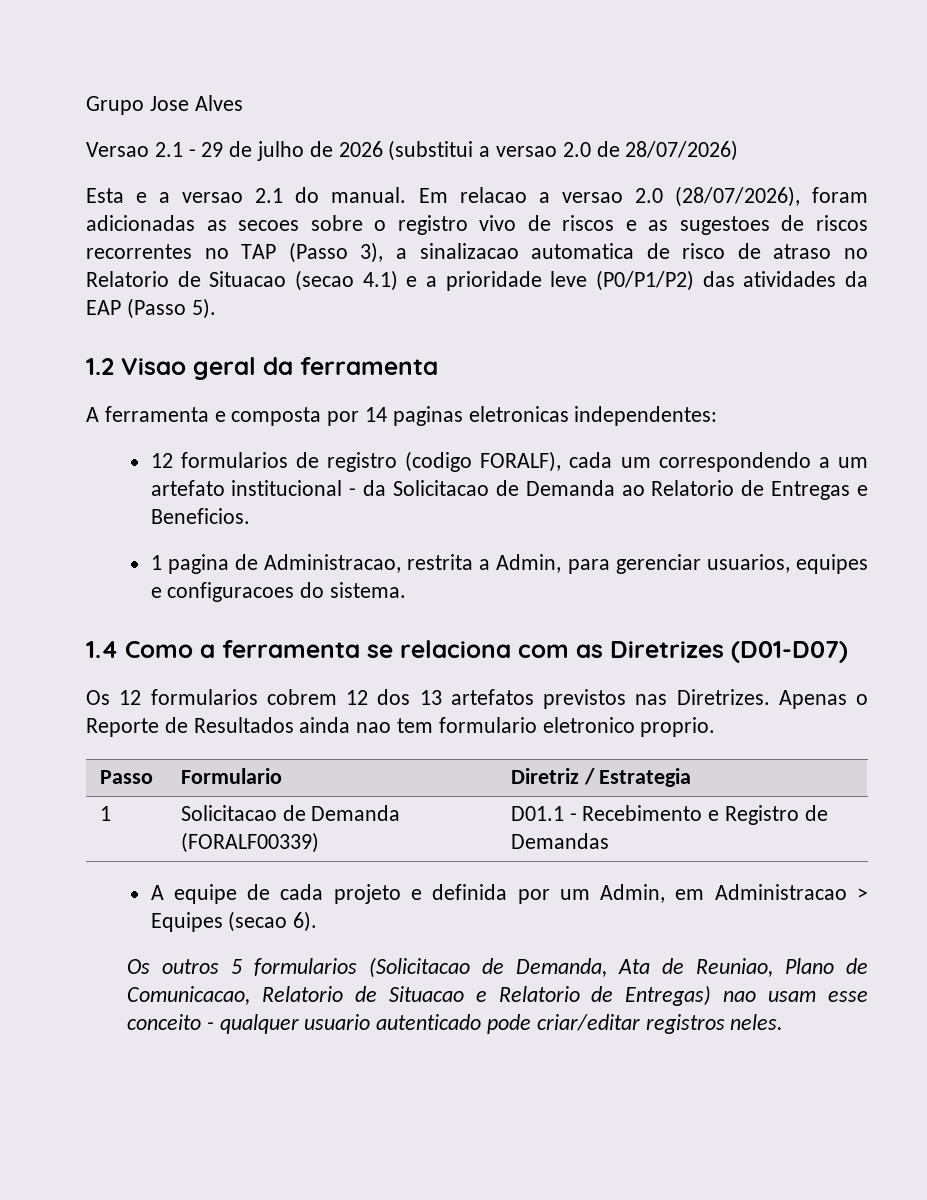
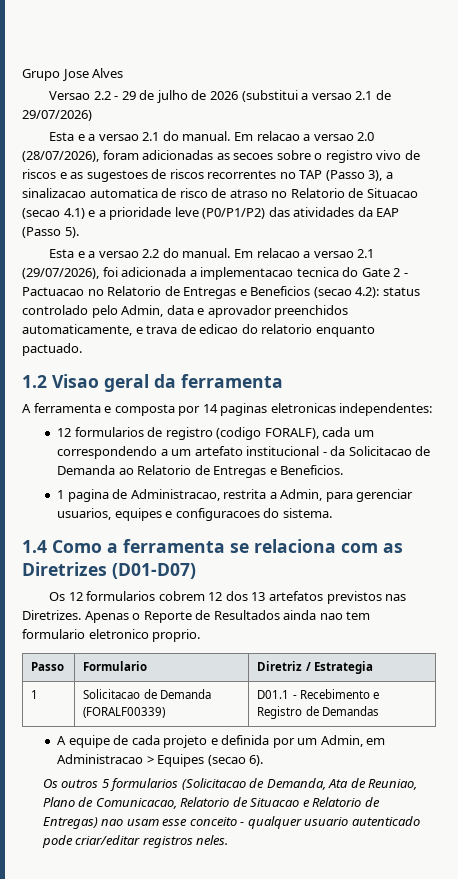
[154,142,183,157] 2.1 -> [93,91,111,100] 2.2
[562,140,739,161] 2.0 de 28/07/2026) -> [355,90,391,100] [22,110,92,121] 2.1 de 29/07/2026)
(216, 308) none -> [49,248,375,258] [22,267,408,280] [22,286,420,299] [22,305,349,318] [22,324,375,337] [22,343,82,356] // Esta e a versao 2.2 do manual. Em relacao a versao 2.1 (29/07/2026), foi adicionada a implementacao tecnica do Gate 2 - Pactuacao no Relatorio de Entregas e Beneficios (secao 4.2): status controlado pelo Admin, data e aprovador preenchidos automaticamente, e trava de edicao do relatorio enquanto pactuado.

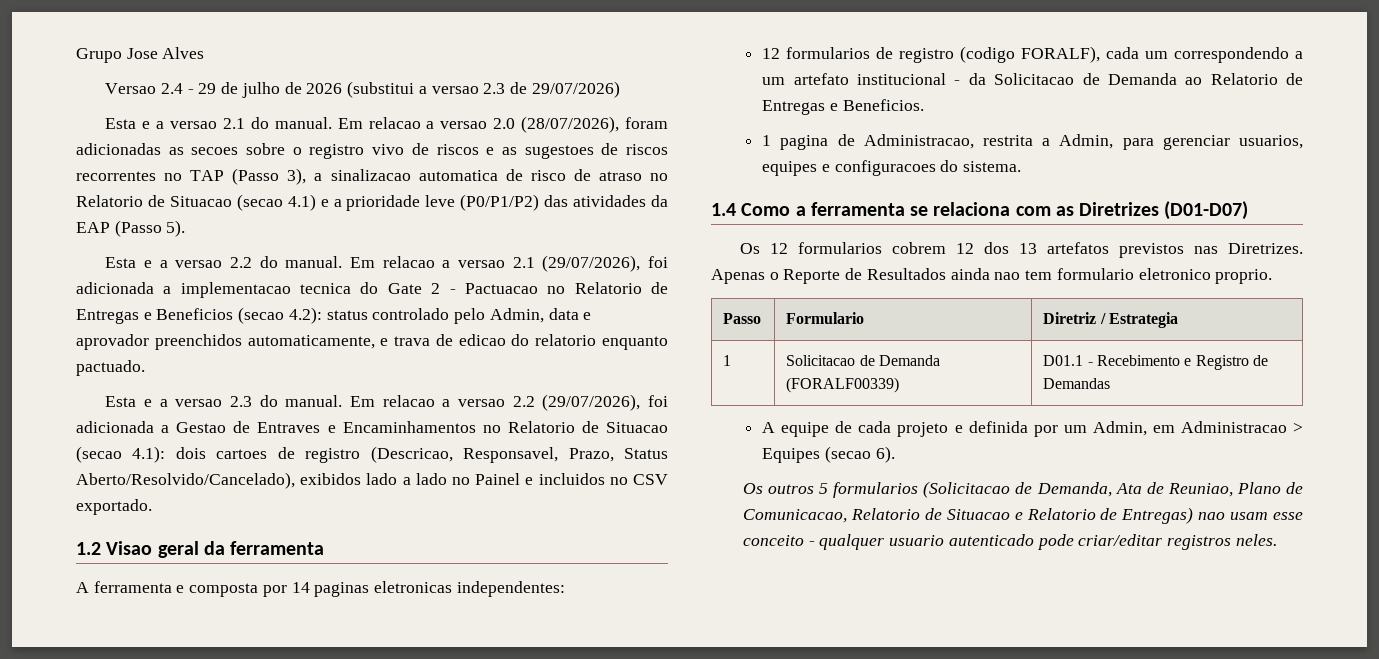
[93,91,111,100] 2.2 -> [161,83,184,94] 2.4
[355,91,373,100] 2.1 -> [483,83,506,94] 2.3
(82, 349) none -> [105,394,668,411] [76,421,669,433] [76,446,669,463] [76,472,668,489] [76,499,152,515] // Esta e a versao 2.3 do manual. Em relacao a versao 2.2 (29/07/2026), foi adicionada a Gestao de Entraves e Encaminhamentos no Relatorio de Situacao (secao 4.1): dois cartoes de registro (Descricao, Responsavel, Prazo, Status Aberto/Resolvido/Cancelado), exibidos lado a lado no Painel e incluidos no CSV exportado.

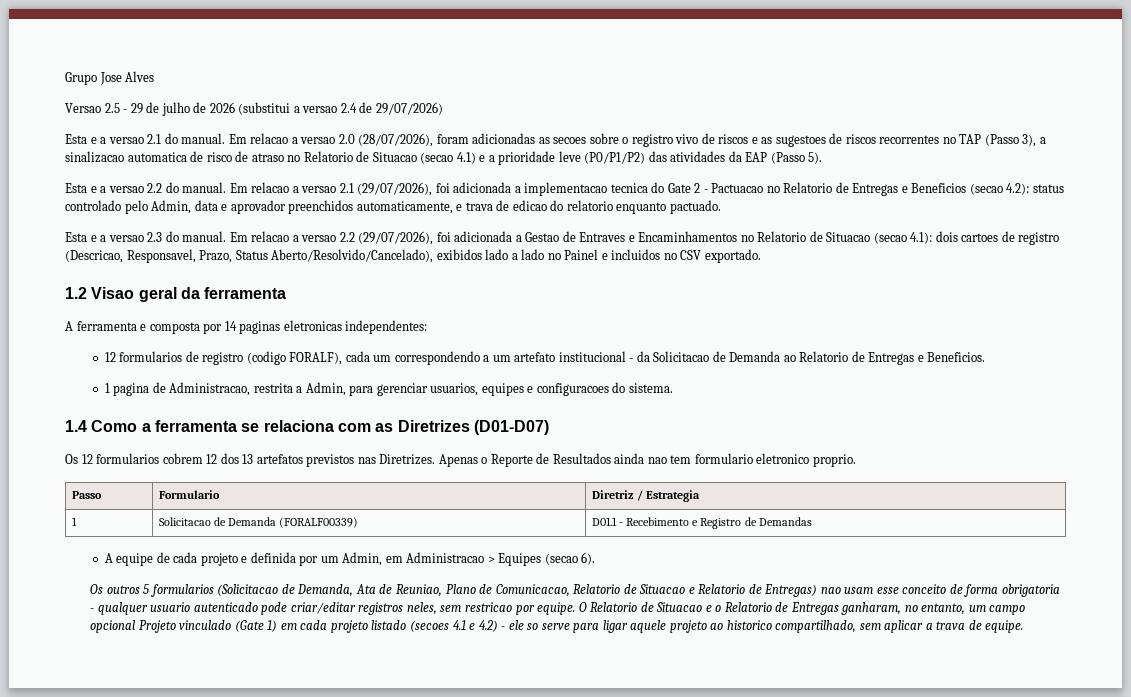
[161,83,184,94] 2.4 -> [104,103,120,113] 2.5
[483,83,506,94] 2.3 -> [340,103,357,113] 2.4
(804, 540) none -> [949,584,1060,597] de forma obrigatoria
[1235,534,1277,546] neles. -> [406,602,1026,615] [90,620,1024,633] neles, sem restricao por equipe. O Relatorio de Situacao e o Relatorio de Entregas ganharam, no entanto, um campo opcional Projeto vinculado (Gate 1) em cada projeto listado (secoes 4.1 e 4.2) - ele so serve para ligar aquele projeto ao historico compartilhado, sem aplicar a trava de equipe.

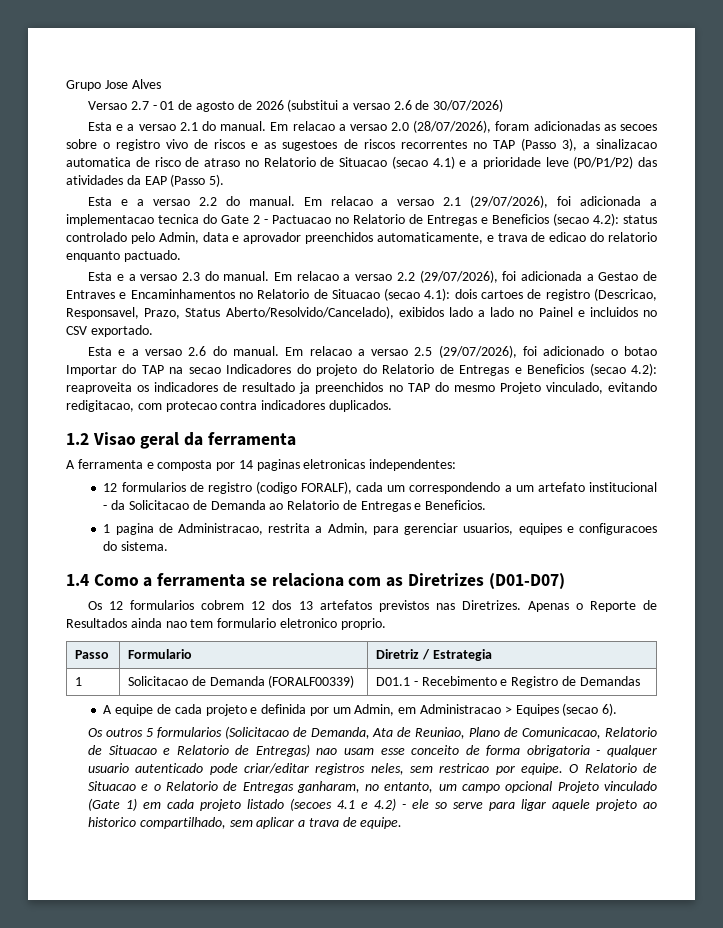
[104,102,190,116] 2.5 - 29 de julho -> [130,100,235,112] 2.7 - 01 de agosto
[340,102,443,115] 2.4 de 29/07/2026) -> [393,99,504,112] 2.6 de 30/07/2026)
(761, 256) none -> [88,345,657,358] [66,363,657,376] [66,382,658,394] [66,400,392,412] // Esta e a versao 2.6 do manual. Em relacao a versao 2.5 (29/07/2026), foi adicionado o botao Importar do TAP na secao Indicadores do projeto do Relatorio de Entregas e Beneficios (secao 4.2): reaproveita os indicadores de resultado ja preenchidos no TAP do mesmo Projeto vinculado, evitando redigitacao, com protecao contra indicadores duplicados.

